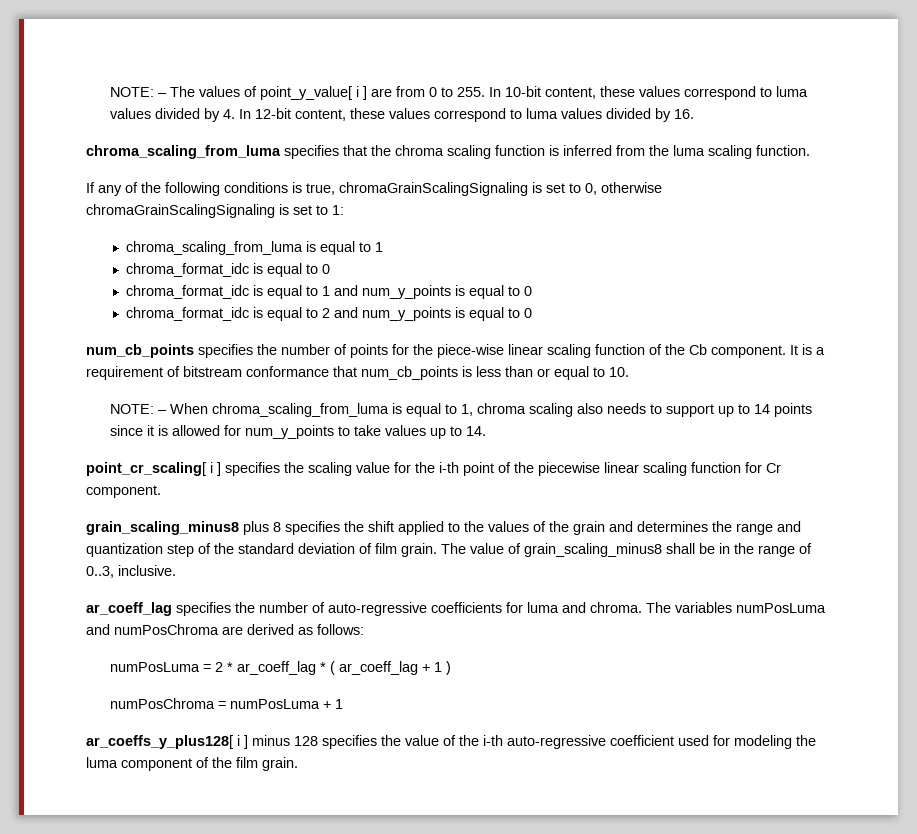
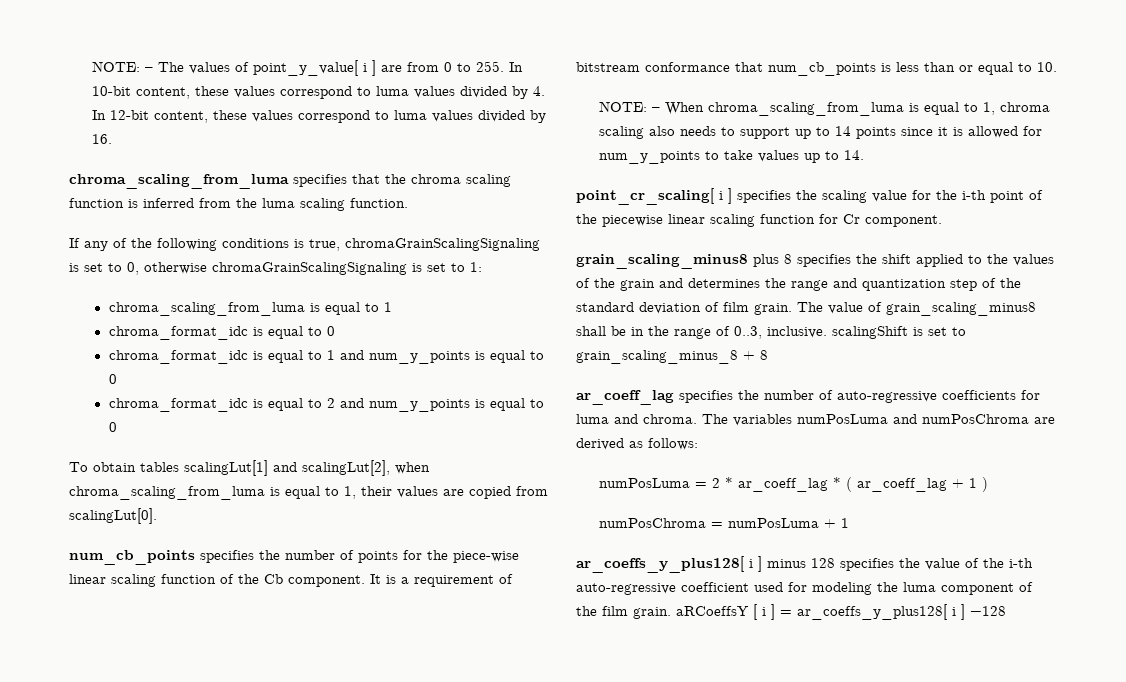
(532, 313) none -> [69,460,430,476] [69,486,548,500] [69,508,157,524] // To obtain tables scalingLut[1] and scalingLut[2], when chroma_scaling_from_luma is equal to 1, their values are copied from scalingLut[0].
(176, 570) none -> [832,326,966,339] [576,350,768,364] scalingShift is set to grain_scaling_minus_8 + 8
(298, 764) none -> [676,604,1006,620] aRCoeffsY [ i ] = ar_coeffs_y_plus128[ i ] −128

